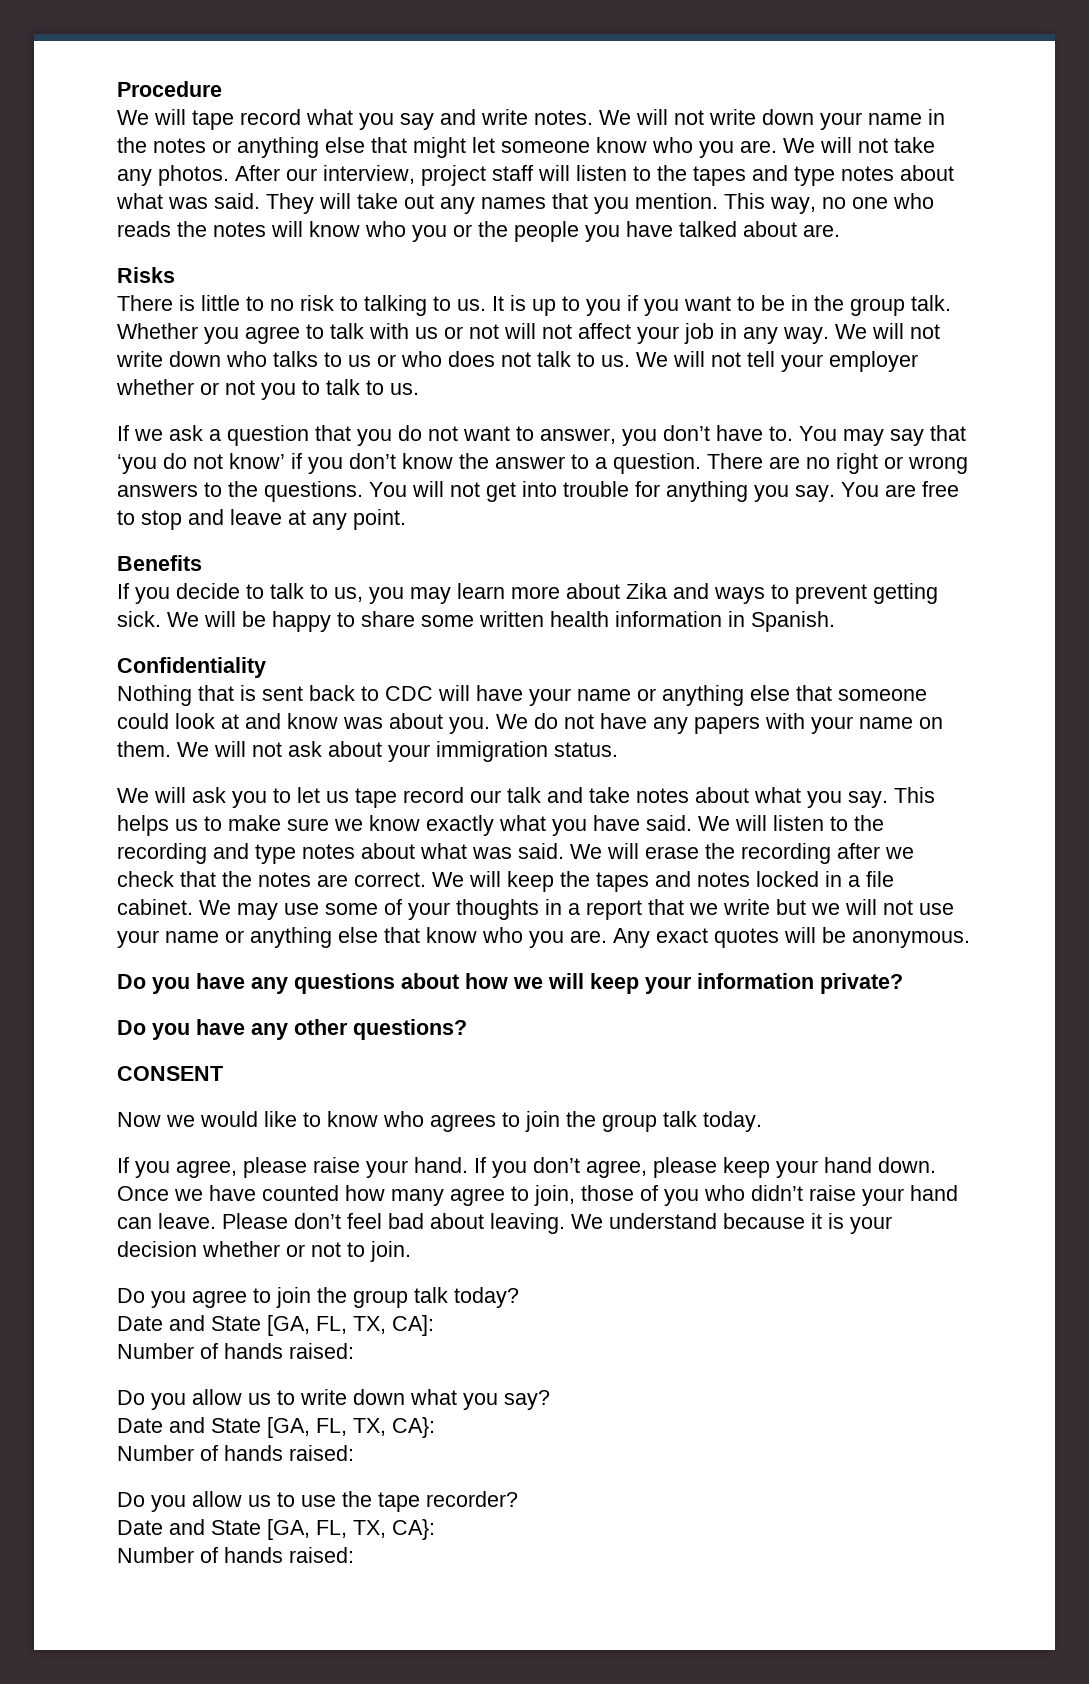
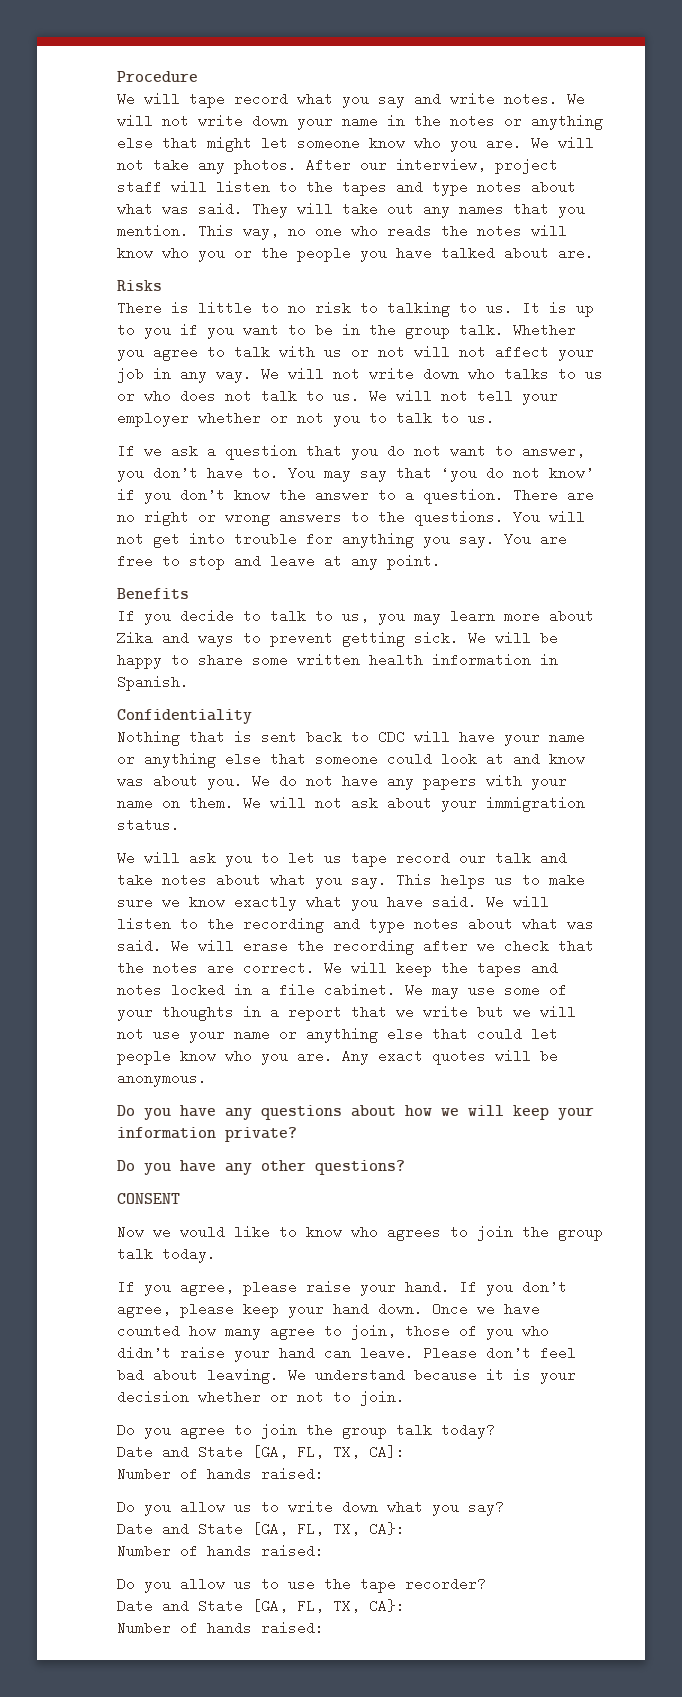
(420, 935) none -> [477,1027,558,1041] [117,1049,171,1065] could let people

